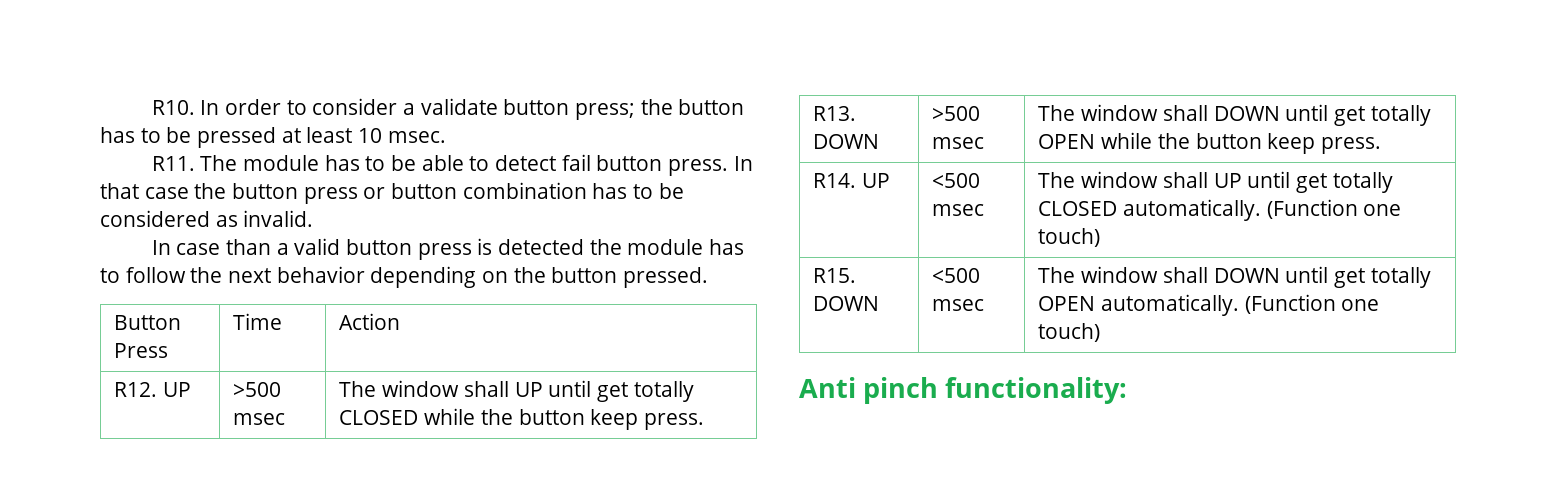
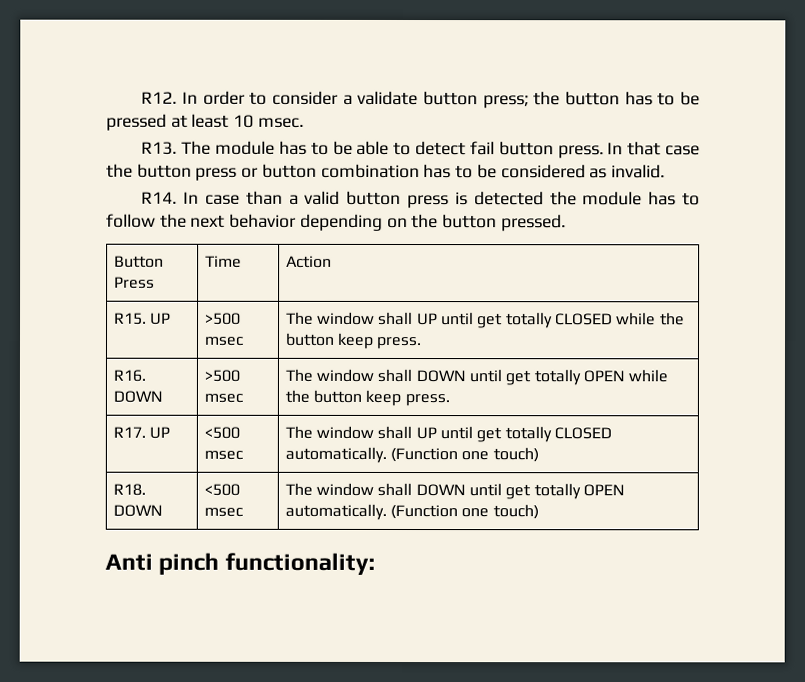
[151,100,195,115] R10. -> [141,91,178,104] R12.
[151,156,195,171] R11. -> [141,141,178,155] R13.
(314, 218) none -> [141,191,178,204] R14.
[114,382,158,397] R12. -> [113,312,147,325] R15.
[813,106,857,121] R13. -> [112,369,146,382] R16.
[813,173,857,188] R14. -> [112,426,146,438] R17.
[813,268,857,283] R15. -> [112,483,146,496] R18.

